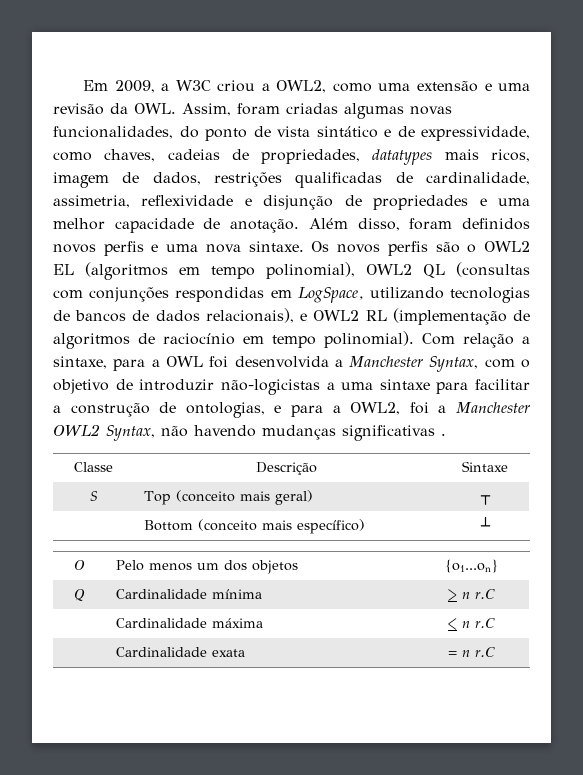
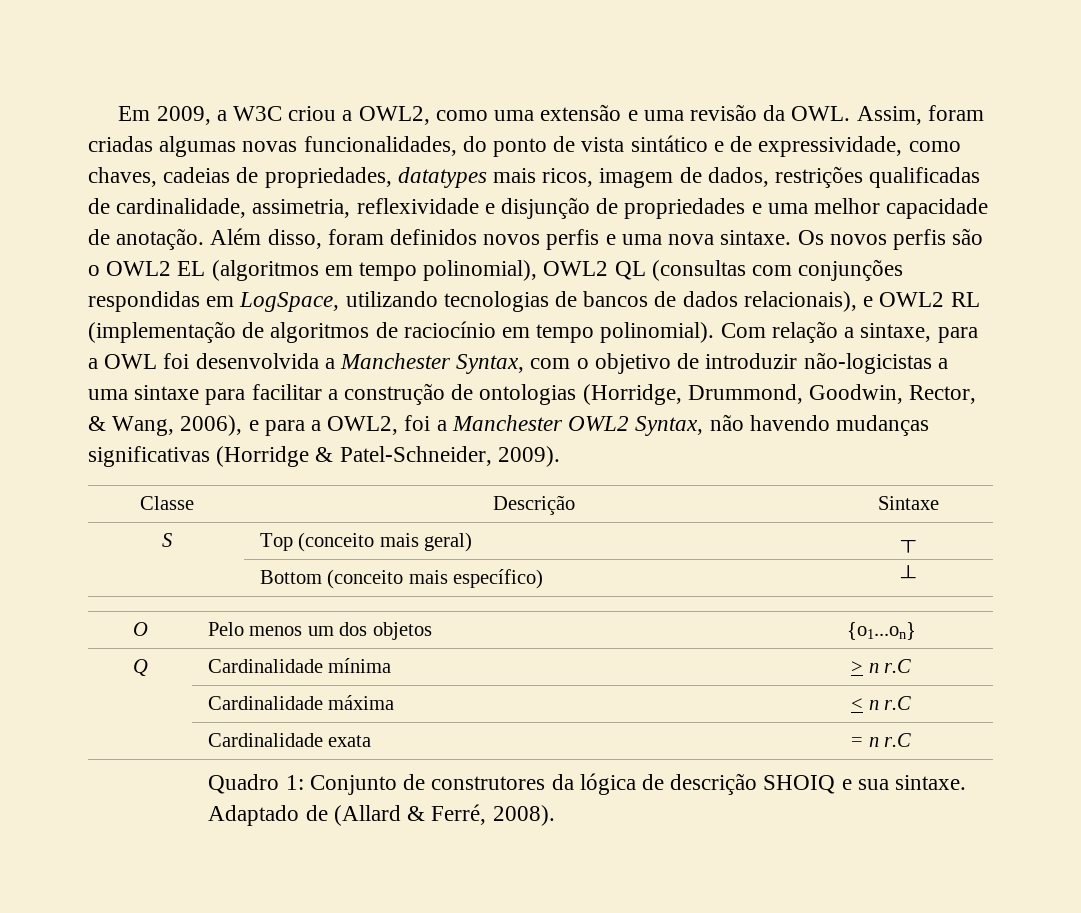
[185,402,265,418] ontologias, -> [479,384,977,405] [88,415,243,436] ontologias (Horridge, Drummond, Goodwin, Rector, & Wang, 2006),
[441,433,446,436] . -> [216,446,560,467] (Horridge & Patel-Schneider, 2009).
(495, 652) none -> [208,773,966,795] [208,804,555,826] // Quadro 1: Conjunto de construtores da lógica de descrição SHOIQ e sua sintaxe. Adaptado de (Allard & Ferré, 2008).

